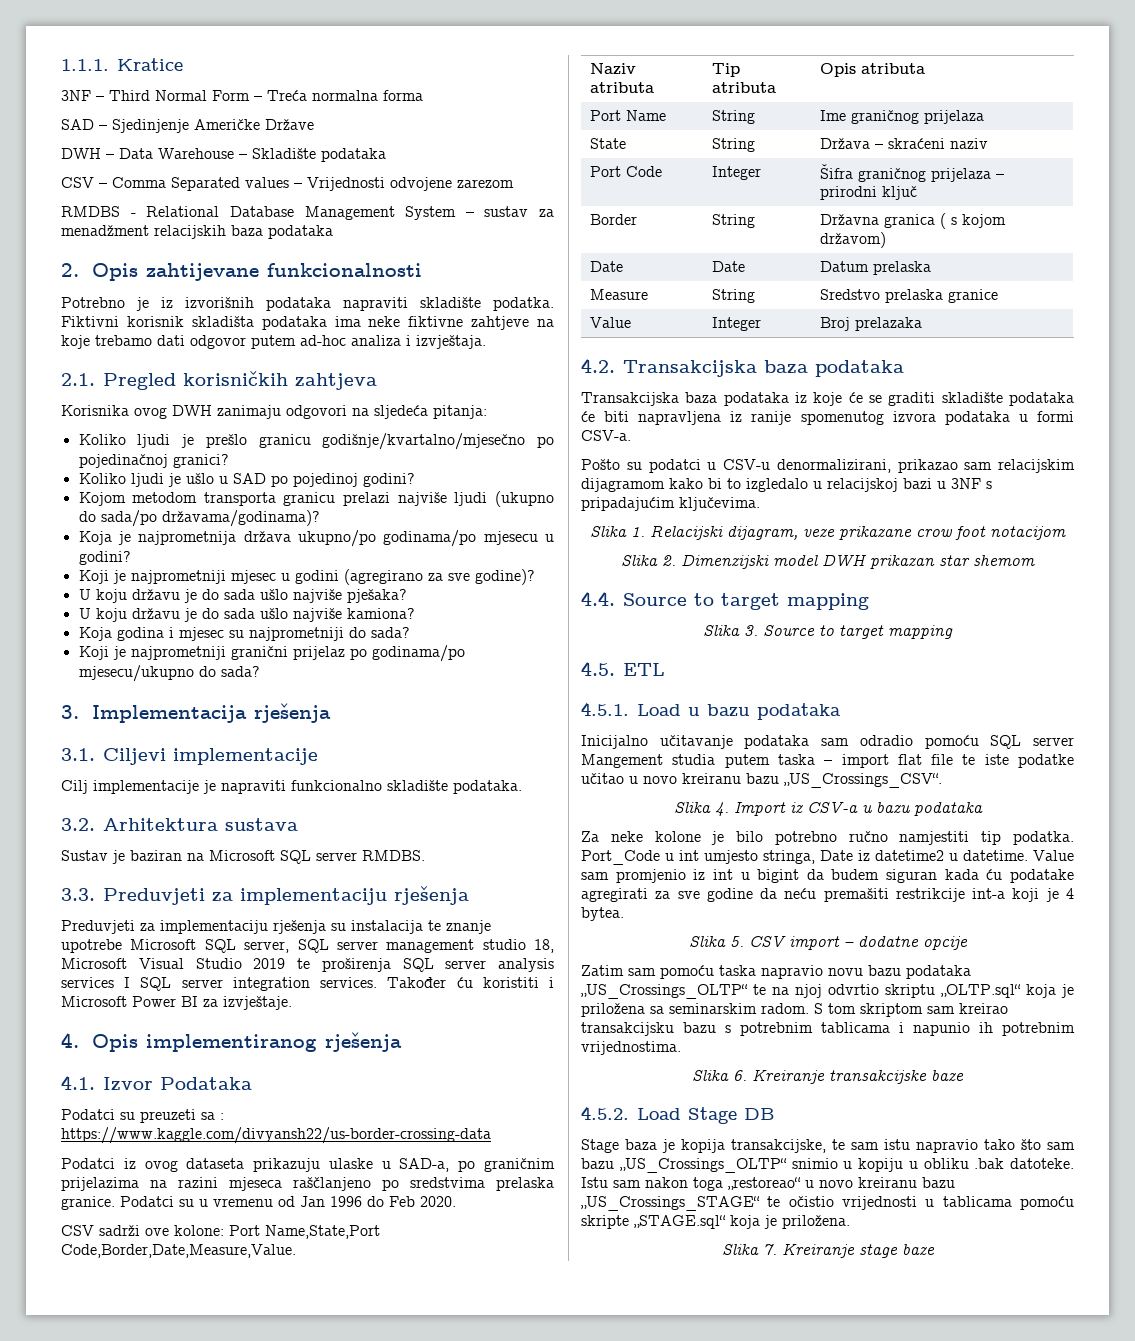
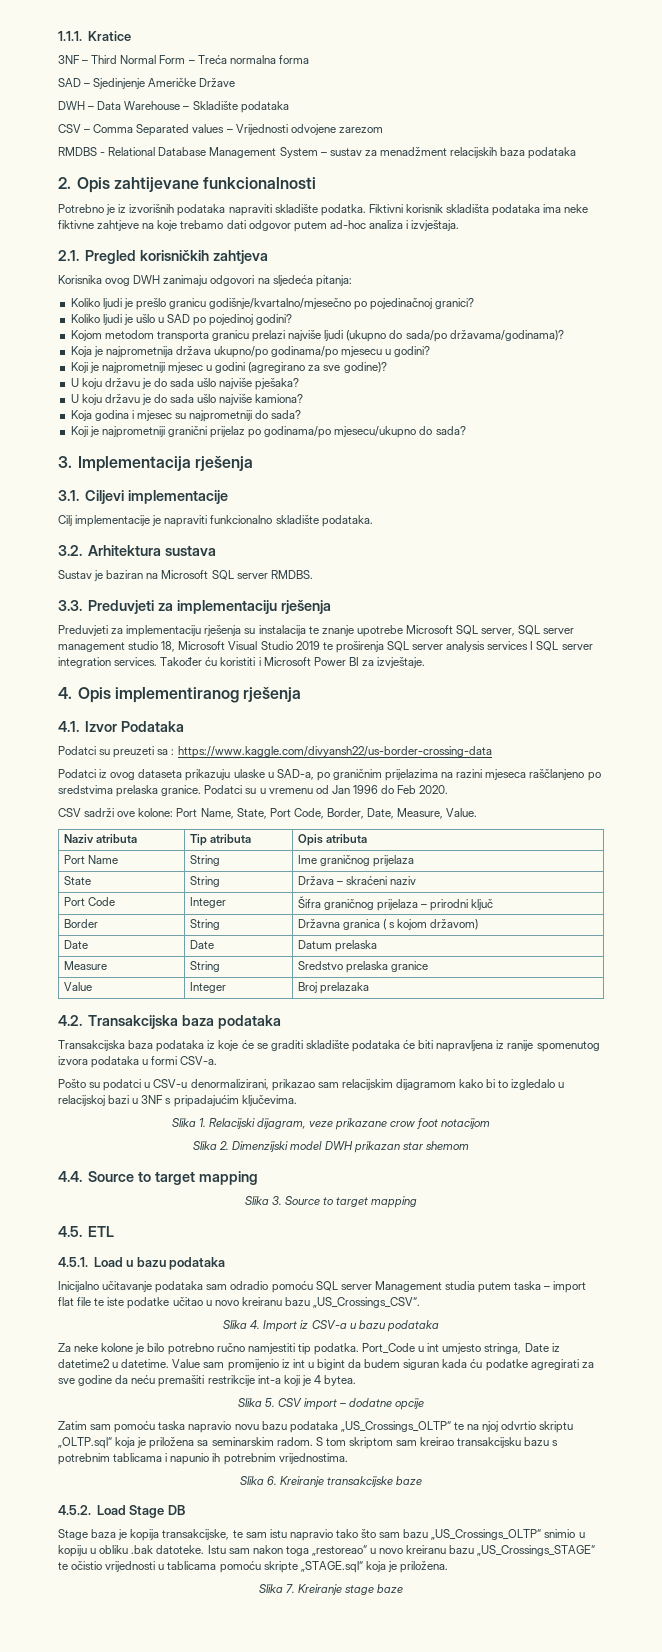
[265,1225,380,1239] [61,1244,296,1258] Name,State,Port Code,Border,Date,Measure,Value. -> [200,808,478,819] Name, State, Port Code, Border, Date, Measure, Value.
[581,754,663,768] Mangement -> [374,1281,442,1292] Management
[615,869,686,883] promjenio -> [227,1359,279,1371] promijenio
[1009,869,1074,883] podatake -> [485,1359,528,1371] podatke

